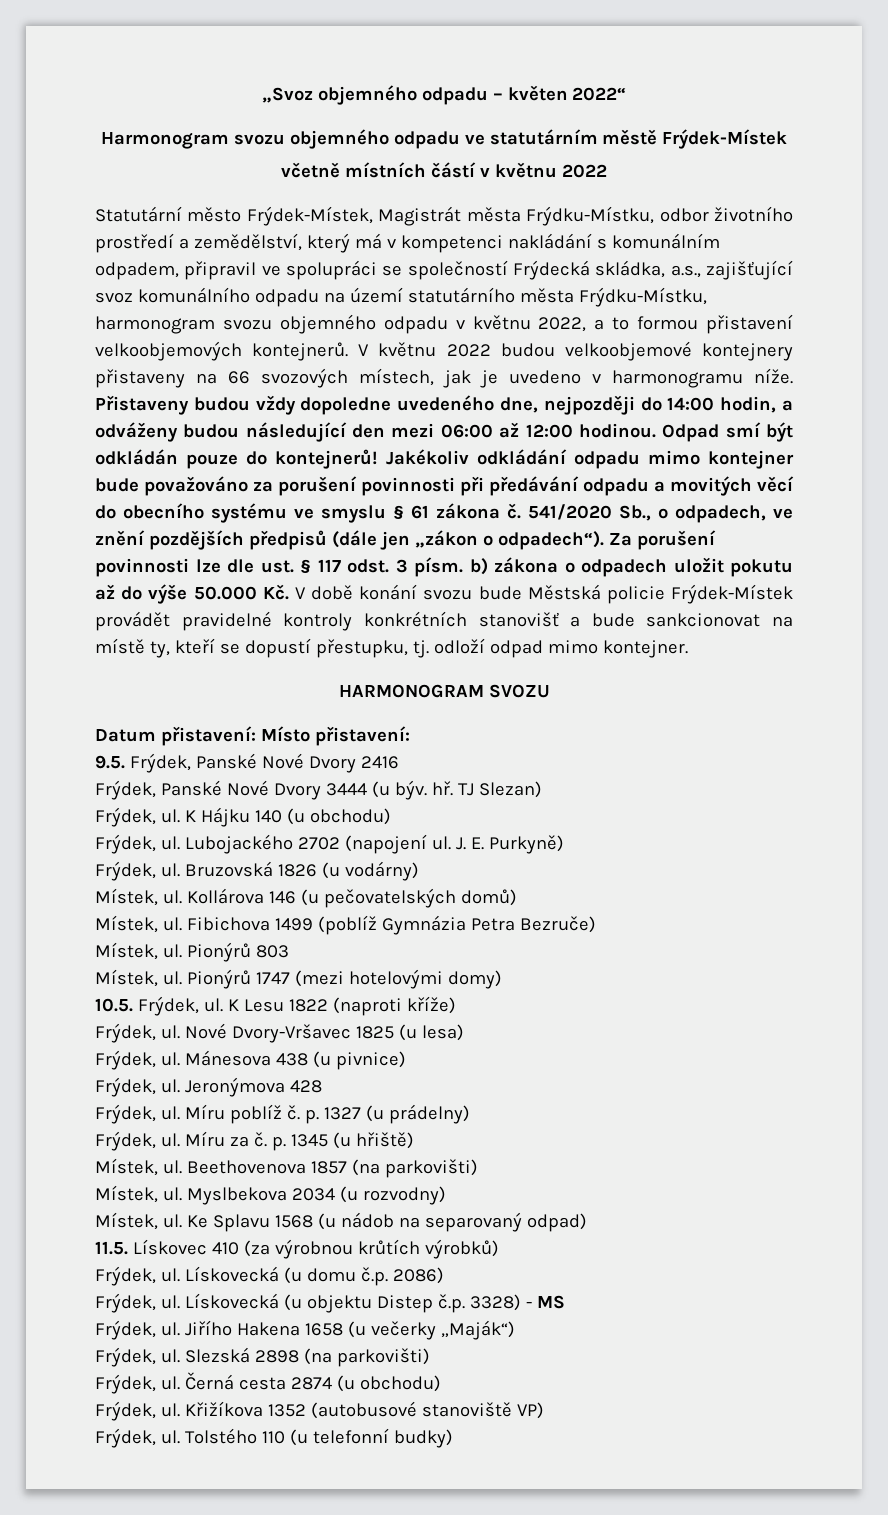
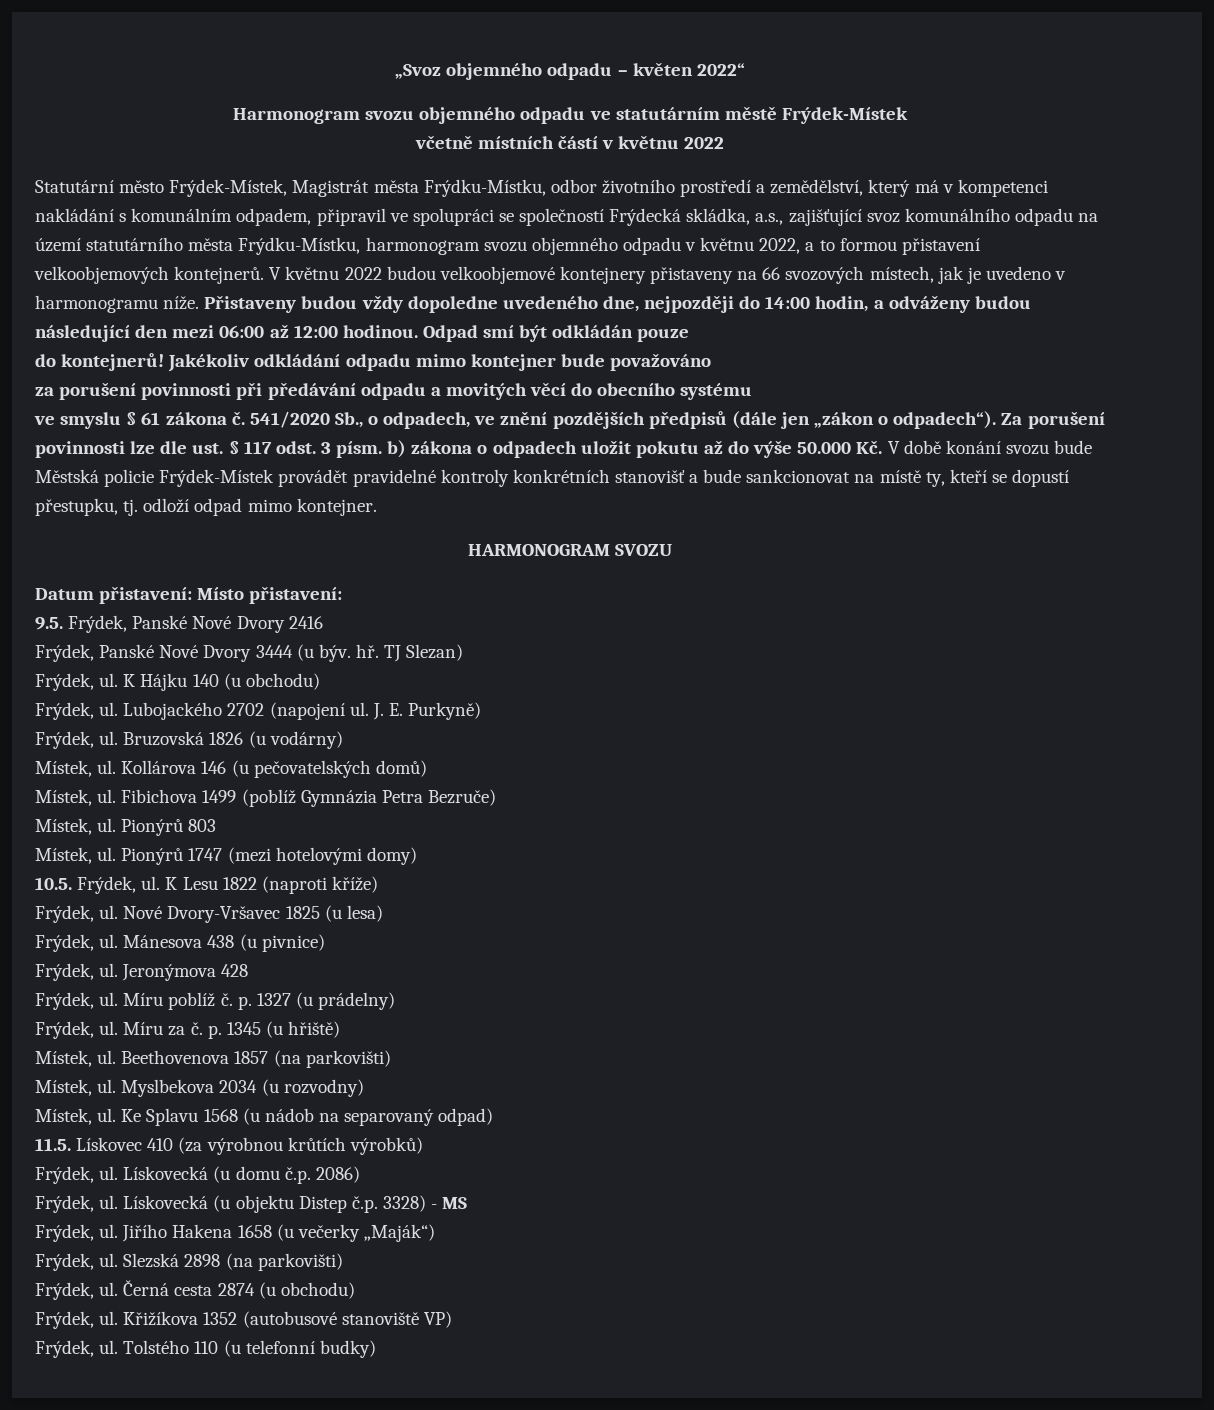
(239, 461) none -> (690, 335) //
(248, 486) none -> (712, 362) //
(287, 513) none -> (753, 391) //

